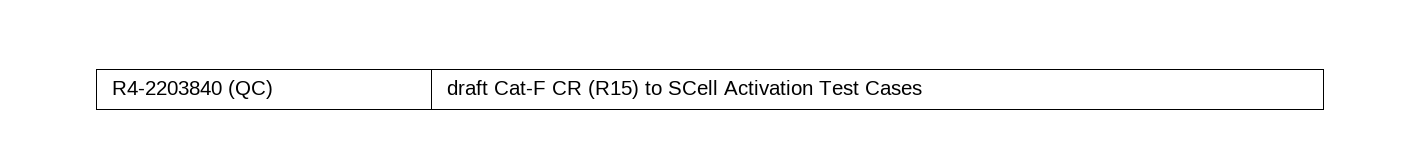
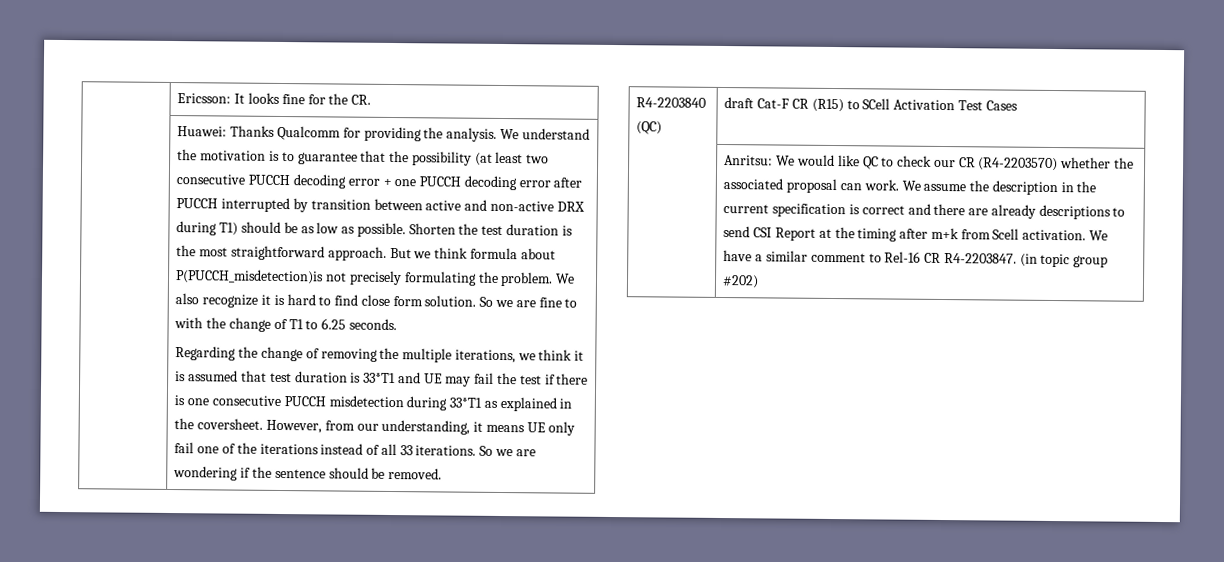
(111, 88) none -> [177,92,372,105] [177,125,590,142] [177,149,550,166] [176,174,583,191] [176,197,585,213] [176,221,573,238] [176,245,556,261] [175,269,576,287] [175,293,578,308] [174,317,397,332] [175,346,585,364] [175,370,589,387] [174,395,573,412] [174,418,576,436] [174,442,536,457] [173,466,443,481] | Ericsson: It looks fine for the CR. // | Huawei: Thanks Qualcomm for providing the analysis. We understand the motivation is to guarantee that the possibility (at least two consecutive PUCCH decoding error + one PUCCH decoding error after PUCCH interrupted by transition between active and non-active DRX during T1) should be as low as possible. Shorten the test duration is the most straightforward approach. But we think formula about P(PUCCH_misdetection)is not precisely formulating the problem. We also recognize it is hard to find close form solution. So we are fine to with the change of T1 to 6.25 seconds. // Regarding the change of removing the multiple iterations, we think it is assumed that test duration is 33*T1 and UE may fail the test if there is one consecutive PUCCH misdetection during 33*T1 as explained in the coversheet. However, from our understanding, it means UE only fail one of the iterations instead of all 33 iterations. So we are wondering if the sentence should be removed. //
(922, 88) none -> [724,154,1135,172] [723,178,1097,196] [723,203,1126,220] [723,226,1109,242] [723,250,1109,268] [722,275,760,289] // | Anritsu: We would like QC to check our CR (R4-2203570) whether the associated proposal can work. We assume the description in the current specification is correct and there are already descriptions to send CSI Report at the timing after m+k from Scell activation. We have a similar comment to Rel-16 CR R4-2203847. (in topic group #202)

